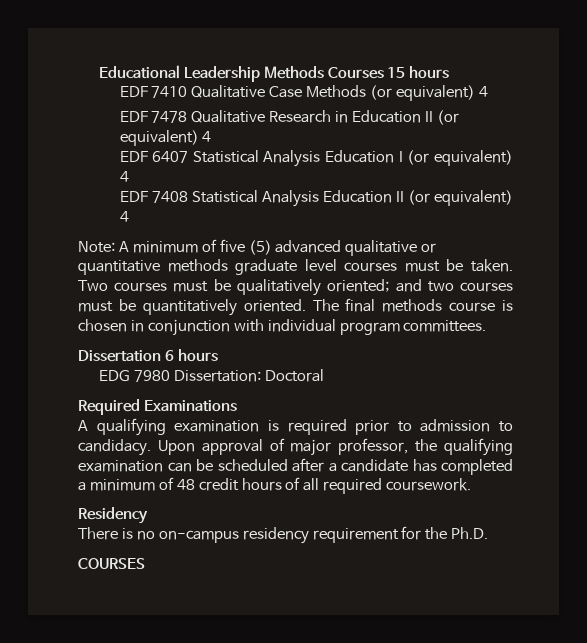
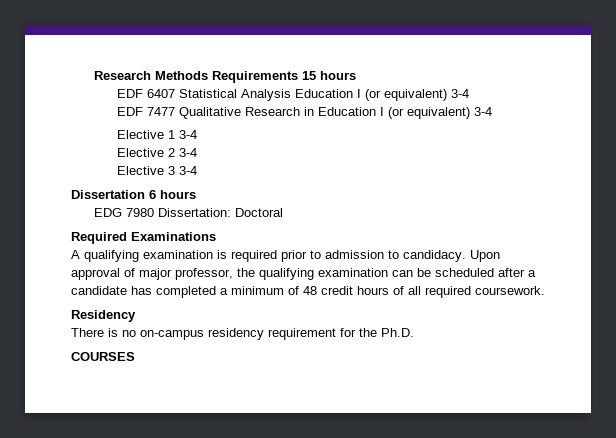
[98,65,450,82] [119,85,488,101] [119,110,459,125] [119,130,212,146] Educational Leadership Methods Courses 15 hours // EDF 7410 Qualitative Case Methods (or equivalent) 4 // EDF 7478 Qualitative Research in Education II (or equivalent) 4 -> [94,71,357,83] Research Methods Requirements 15 hours
[119,171,129,182] [119,190,513,207] [119,211,129,222] [78,239,437,256] [78,259,513,275] [78,279,513,296] [78,298,513,316] [78,319,487,336] 4 // EDF 7408 Statistical Analysis Education II (or equivalent) 4 // Note: A minimum of five (5) advanced qualitative or quantitative methods graduate level courses must be taken. Two courses must be qualitatively oriented; and two courses must be quantitatively oriented. The final methods course is chosen in conjunction with individual program committees. -> [451,89,470,98] [117,107,493,119] [117,130,198,139] [117,148,198,157] [117,166,198,175] 3-4 // EDF 7477 Qualitative Research in Education I (or equivalent) 3-4 // Elective 1 3-4 // Elective 2 3-4 // Elective 3 3-4

